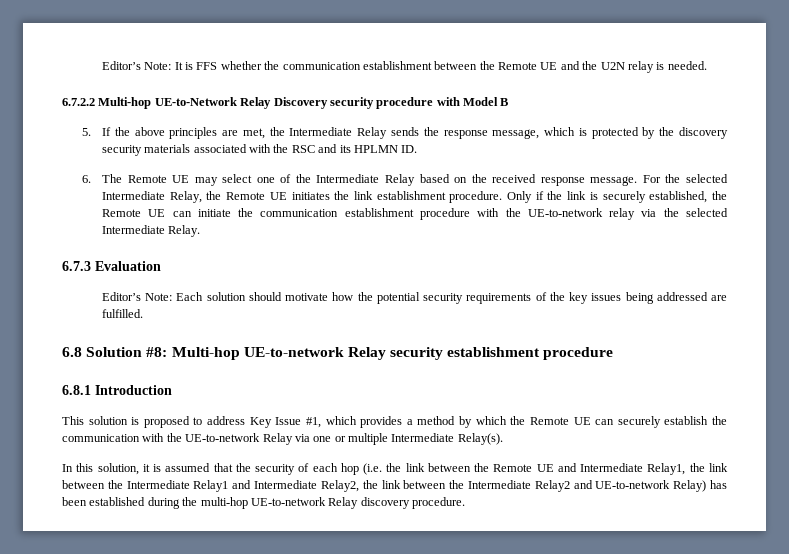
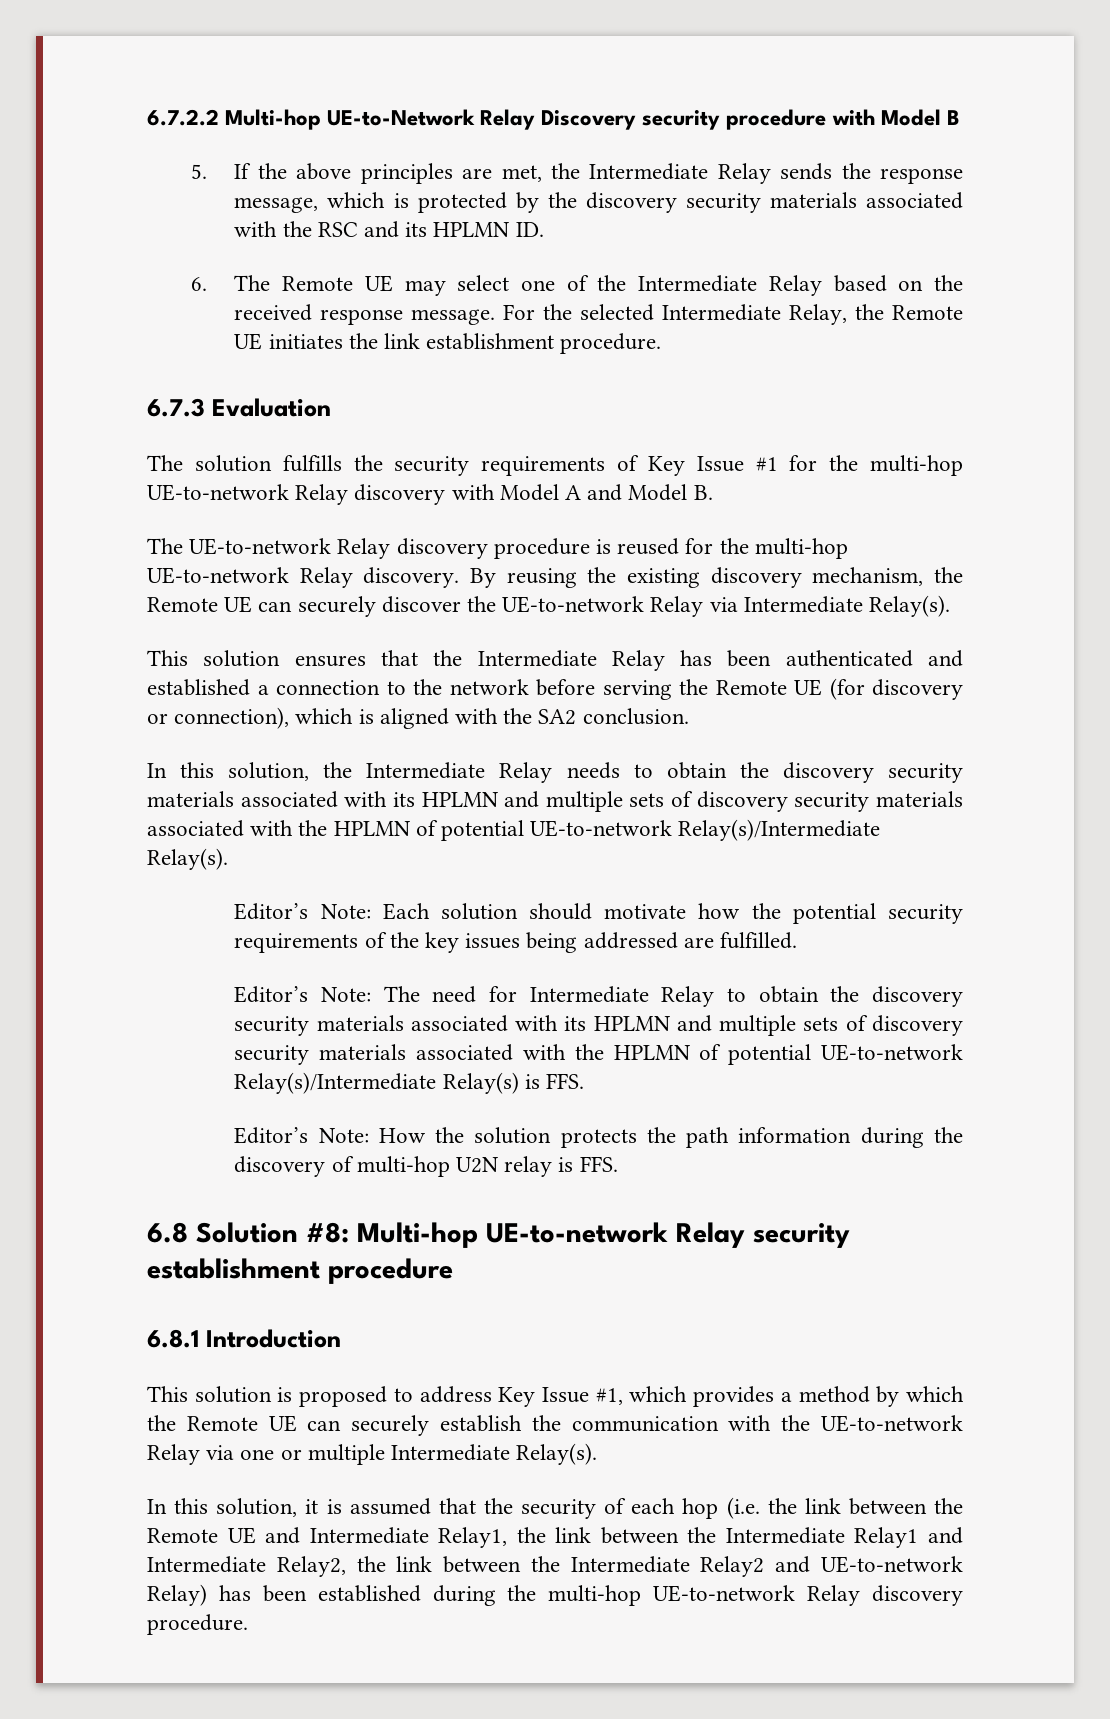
[101,61,707,73] Editor’s Note: It is FFS whether the communication establishment between the Remote UE and the U2N relay is needed. // -> (147, 117) none
[507,191,727,203] [101,208,728,220] [101,225,201,237] [62,261,161,271] Only if the link is securely established, the Remote UE can initiate the communication establishment procedure with the UE-to-network relay via the selected Intermediate Relay. // 6.7.3 Evaluation -> [147,398,331,417] [147,455,964,476] [147,484,713,505] [147,538,848,559] [147,567,963,588] [147,595,951,617] [147,650,963,671] [147,678,963,700] [147,707,689,729] [147,762,963,783] [147,791,963,812] [147,819,881,841] [147,848,228,870] // 6.7.3 Evaluation // The solution fulfills the security requirements of Key Issue #1 for the multi-hop UE-to-network Relay discovery with Model A and Model B. // The UE-to-network Relay discovery procedure is reused for the multi-hop UE-to-network Relay discovery. By reusing the existing discovery mechanism, the Remote UE can securely discover the UE-to-network Relay via Intermediate Relay(s). // This solution ensures that the Intermediate Relay has been authenticated and established a connection to the network before serving the Remote UE (for discovery or connection), which is aligned with the SA2 conclusion. // In this solution, the Intermediate Relay needs to obtain the discovery security materials associated with its HPLMN and multiple sets of discovery security materials associated with the HPLMN of potential UE-to-network Relay(s)/Intermediate Relay(s).
(143, 313) none -> [234,986,964,1007] [234,1015,963,1036] [234,1044,963,1065] [234,1072,585,1094] [234,1127,963,1148] [234,1156,618,1177] // Editor’s Note: The need for Intermediate Relay to obtain the discovery security materials associated with its HPLMN and multiple sets of discovery security materials associated with the HPLMN of potential UE-to-network Relay(s)/Intermediate Relay(s) is FFS. // Editor’s Note: How the solution protects the path information during the discovery of multi-hop U2N relay is FFS.

